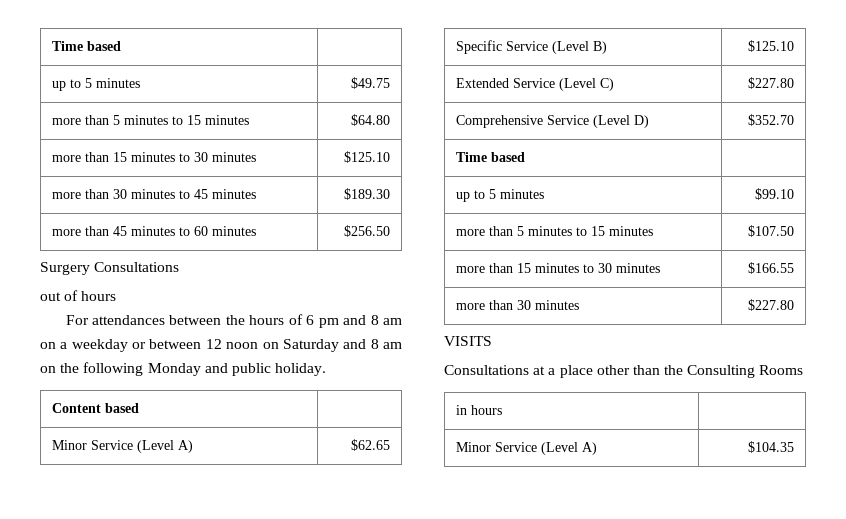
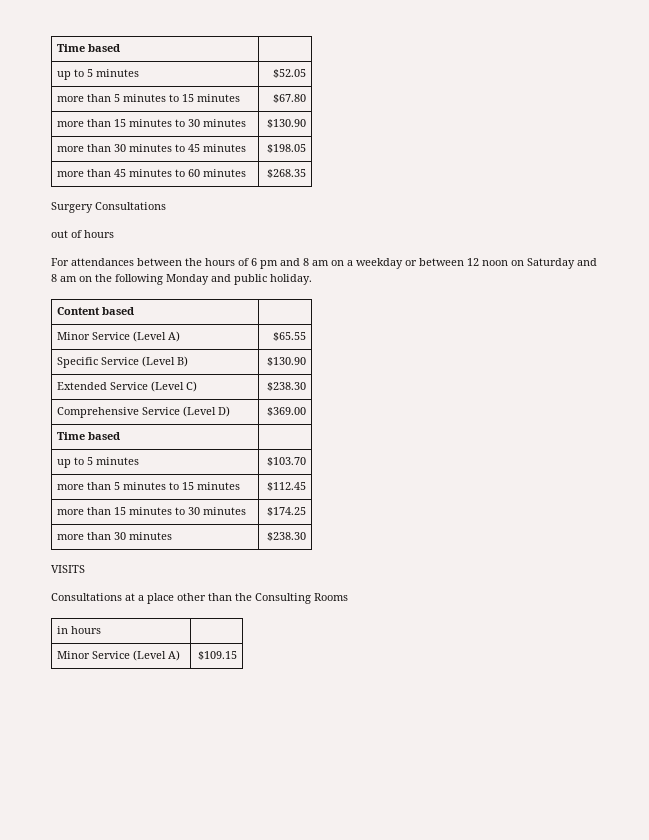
[51,41,121,51] [51,78,140,91] [351,77,391,89] [51,115,249,125] [351,114,391,126] [51,152,256,162] [344,151,391,163] Time based | // up to 5 minutes | $49.75 // more than 5 minutes to 15 minutes | $64.80 // more than 15 minutes to 30 minutes | $125.10 -> [57,44,121,52] [57,69,140,80] [272,69,306,78] [57,94,241,102] [272,94,306,103] [57,119,247,127] [266,119,306,128] Time based | // up to 5 minutes | $52.05 // more than 5 minutes to 15 minutes | $67.80 // more than 15 minutes to 30 minutes | $130.90
[344,188,391,200] $189.30 -> [266,144,306,153] $198.05
[344,225,391,237] $256.50 -> [266,169,306,178] $268.35
[351,439,391,451] $62.65 -> [272,332,306,341] $65.55
[748,40,795,52] $125.10 -> [266,357,306,366] $130.90
[748,77,795,89] $227.80 -> [266,382,306,391] $238.30
[748,114,795,126] [455,152,525,162] [455,189,544,202] [755,188,795,200] [455,226,653,236] [748,225,795,237] [455,263,660,273] [748,262,795,274] $352.70 // Time based | // up to 5 minutes | $99.10 // more than 5 minutes to 15 minutes | $107.50 // more than 15 minutes to 30 minutes | $166.55 -> [266,407,306,416] [57,432,121,440] [57,457,140,468] [266,457,306,466] [57,482,241,490] [266,482,306,491] [57,507,247,515] [266,507,306,516] $369.00 // Time based | // up to 5 minutes | $103.70 // more than 5 minutes to 15 minutes | $112.45 // more than 15 minutes to 30 minutes | $174.25
[748,299,795,311] $227.80 -> [266,532,306,541] $238.30
[748,441,795,453] $104.35 -> [197,651,237,660] $109.15

